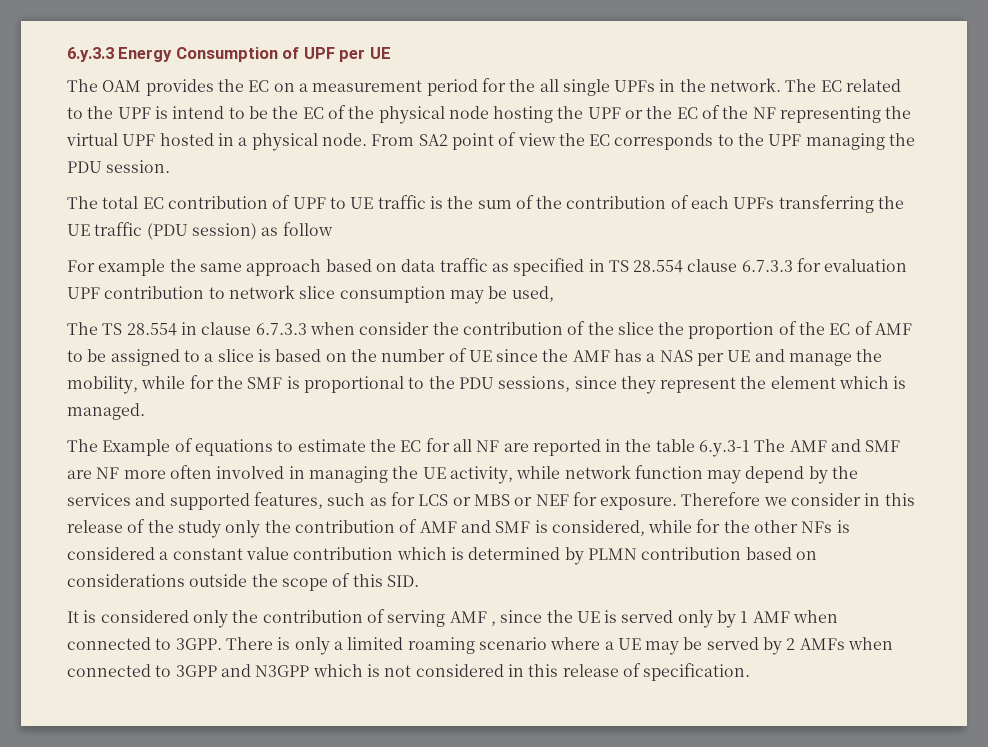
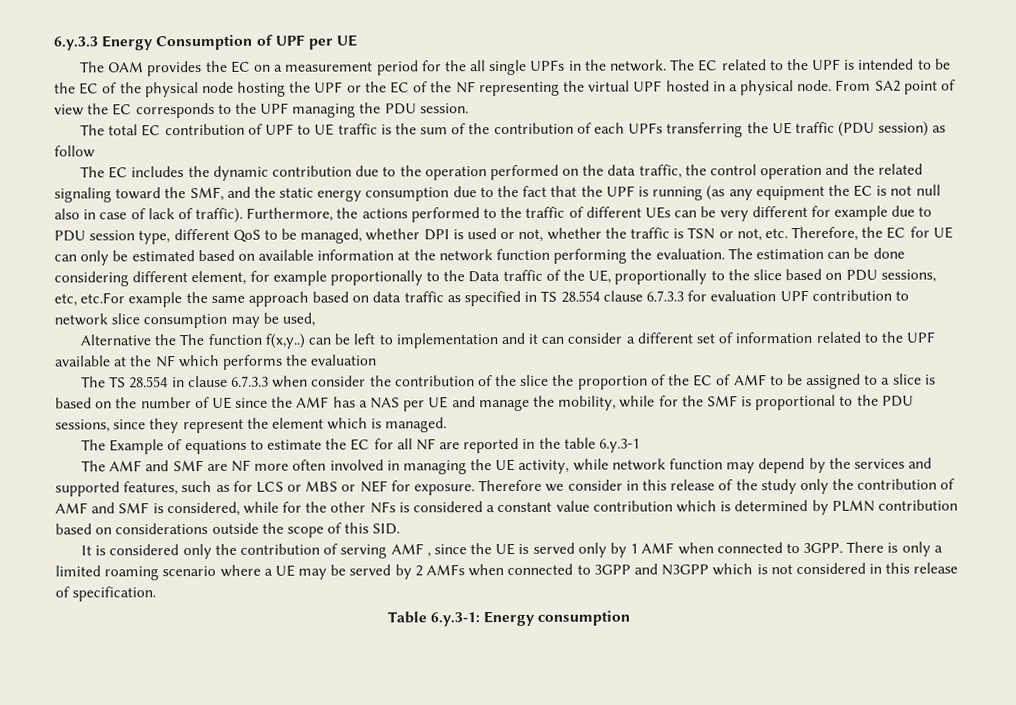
[172,106,225,119] intend -> [858,58,915,70] intended
[67,260,95,272] For -> [80,163,923,181] [54,184,941,203] [54,205,933,224] [54,226,953,245] [54,247,905,266] [54,268,936,287] [54,292,126,307] The EC includes the dynamic contribution due to the operation performed on the data traffic, the control operation and the related signaling toward the SMF, and the static energy consumption due to the fact that the UPF is running (as any equipment the EC is not null also in case of lack of traffic). Furthermore, the actions performed to the traffic of different UEs can be very different for example due to PDU session type, different QoS to be managed, whether DPI is used or not, whether the traffic is TSN or not, etc. Therefore, the EC for UE can only be estimated based on available information at the network function performing the evaluation. The estimation can be done considering different element, for example proportionally to the Data traffic of the UE, proportionally to the slice based on PDU sessions, etc, etc.For
(554, 294) none -> [80,331,936,349] [55,354,378,370] // Alternative the The function f(x,y..) can be left to implementation and it can consider a different set of information related to the UPF available at the NF which performs the evaluation
(751, 448) none -> (641, 445) //
(751, 672) none -> [386,610,631,627] // Table 6.y.3-1: Energy consumption

